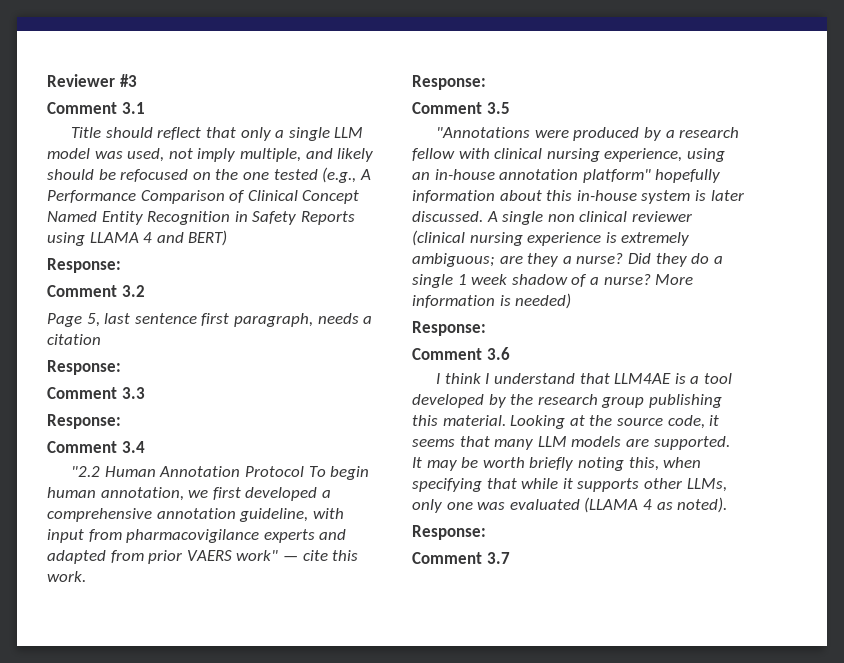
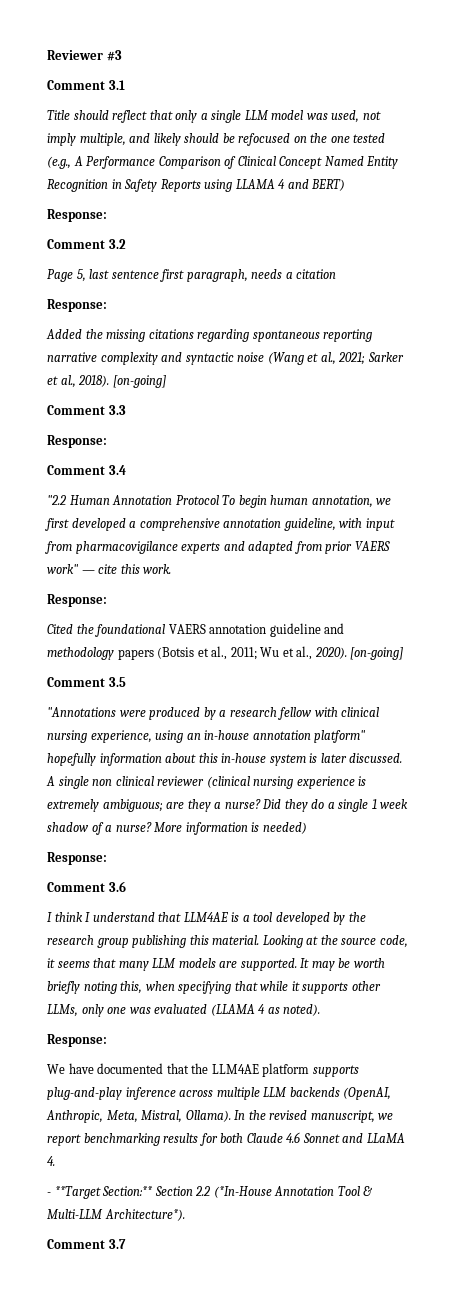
(121, 367) none -> [46,329,373,342] [47,352,404,365] [47,375,166,388] // Added the missing citations regarding spontaneous reporting narrative complexity and syntactic noise (Wang et al., 2021; Sarker et al., 2018). [on-going]
(486, 82) none -> [47,623,345,637] [47,646,404,660] // Cited the foundational VAERS annotation guideline and methodology papers (Botsis et al., 2011; Wu et al., 2020). [on-going]
(486, 532) none -> [47,1063,359,1077] [47,1087,392,1100] [46,1110,394,1123] [47,1132,405,1146] [47,1156,55,1166] [47,1186,373,1199] [47,1209,185,1221] // We have documented that the LLM4AE platform supports plug-and-play inference across multiple LLM backends (OpenAI, Anthropic, Meta, Mistral, Ollama). In the revised manuscript, we report benchmarking results for both Claude 4.6 Sonnet and LLaMA 4. // - **Target Section:** Section 2.2 (*In-House Annotation Tool & Multi-LLM Architecture*).

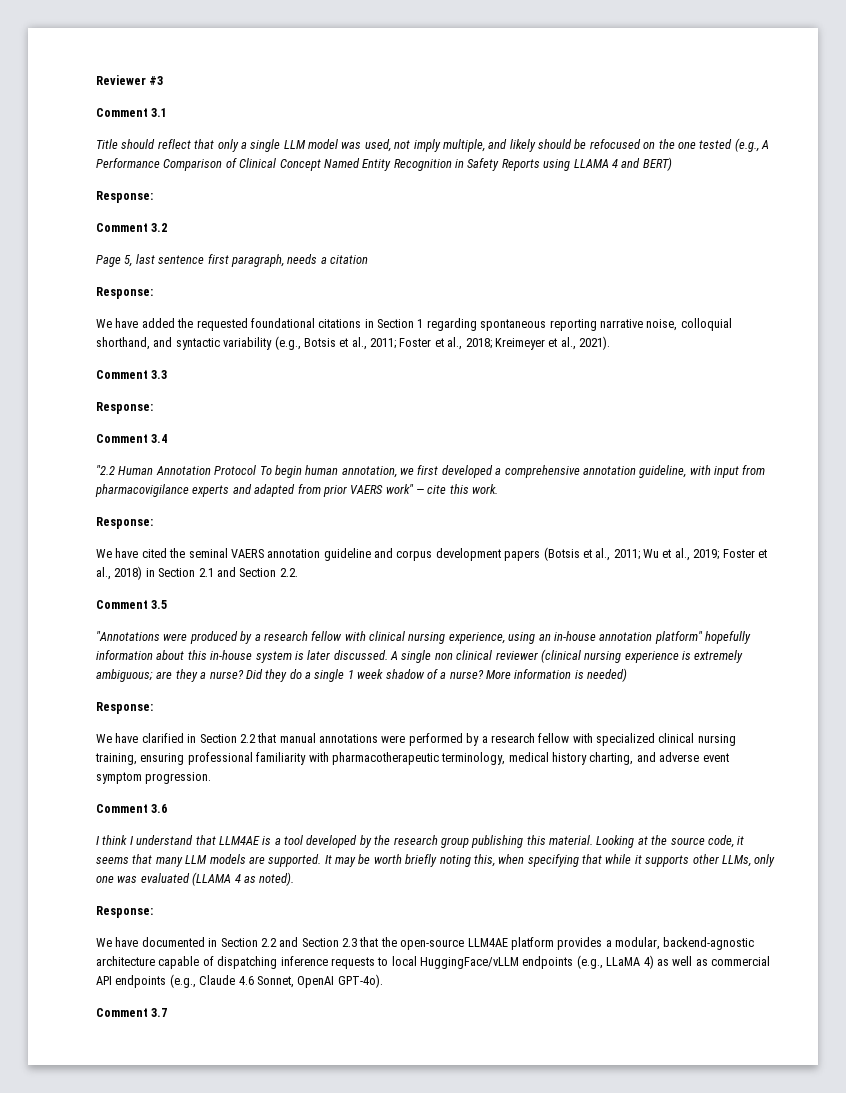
[46,329,373,342] [47,352,404,365] [47,375,166,388] Added the missing citations regarding spontaneous reporting narrative complexity and syntactic noise (Wang et al., 2021; Sarker et al., 2018). [on-going] -> [96,318,732,331] [96,336,610,350] We have added the requested foundational citations in Section 1 regarding spontaneous reporting narrative noise, colloquial shorthand, and syntactic variability (e.g., Botsis et al., 2011; Foster et al., 2018; Kreimeyer et al., 2021).
[47,624,166,637] Cited the foundational -> [96,548,228,558] We have cited the seminal
[47,647,114,660] methodology -> [396,548,501,561] corpus development
[314,647,404,660] 2020). [on-going] -> [693,549,767,560] [96,566,298,580] 2019; Foster et al., 2018) in Section 2.1 and Section 2.2.
(107, 858) none -> [96,733,736,746] [95,752,729,765] [96,772,212,784] // We have clarified in Section 2.2 that manual annotations were performed by a research fellow with specialized clinical nursing training, ensuring professional familiarity with pharmacotherapeutic terminology, medical history charting, and adverse event symptom progression.
(164, 1068) none -> [208,937,357,947] in Section 2.2 and Section 2.3
(209, 1068) none -> [400,939,465,950] open-source
[312,1065,359,1077] [47,1087,392,1100] [46,1110,394,1123] [47,1132,405,1146] [47,1156,55,1166] [47,1186,373,1199] [47,1209,185,1221] supports plug-and-play inference across multiple LLM backends (OpenAI, Anthropic, Meta, Mistral, Ollama). In the revised manuscript, we report benchmarking results for both Claude 4.6 Sonnet and LLaMA 4. // - **Target Section:** Section 2.2 (*In-House Annotation Tool & Multi-LLM Architecture*). -> [557,937,755,950] [96,955,770,969] [96,974,383,988] provides a modular, backend-agnostic architecture capable of dispatching inference requests to local HuggingFace/vLLM endpoints (e.g., LLaMA 4) as well as commercial API endpoints (e.g., Claude 4.6 Sonnet, OpenAI GPT-4o).

